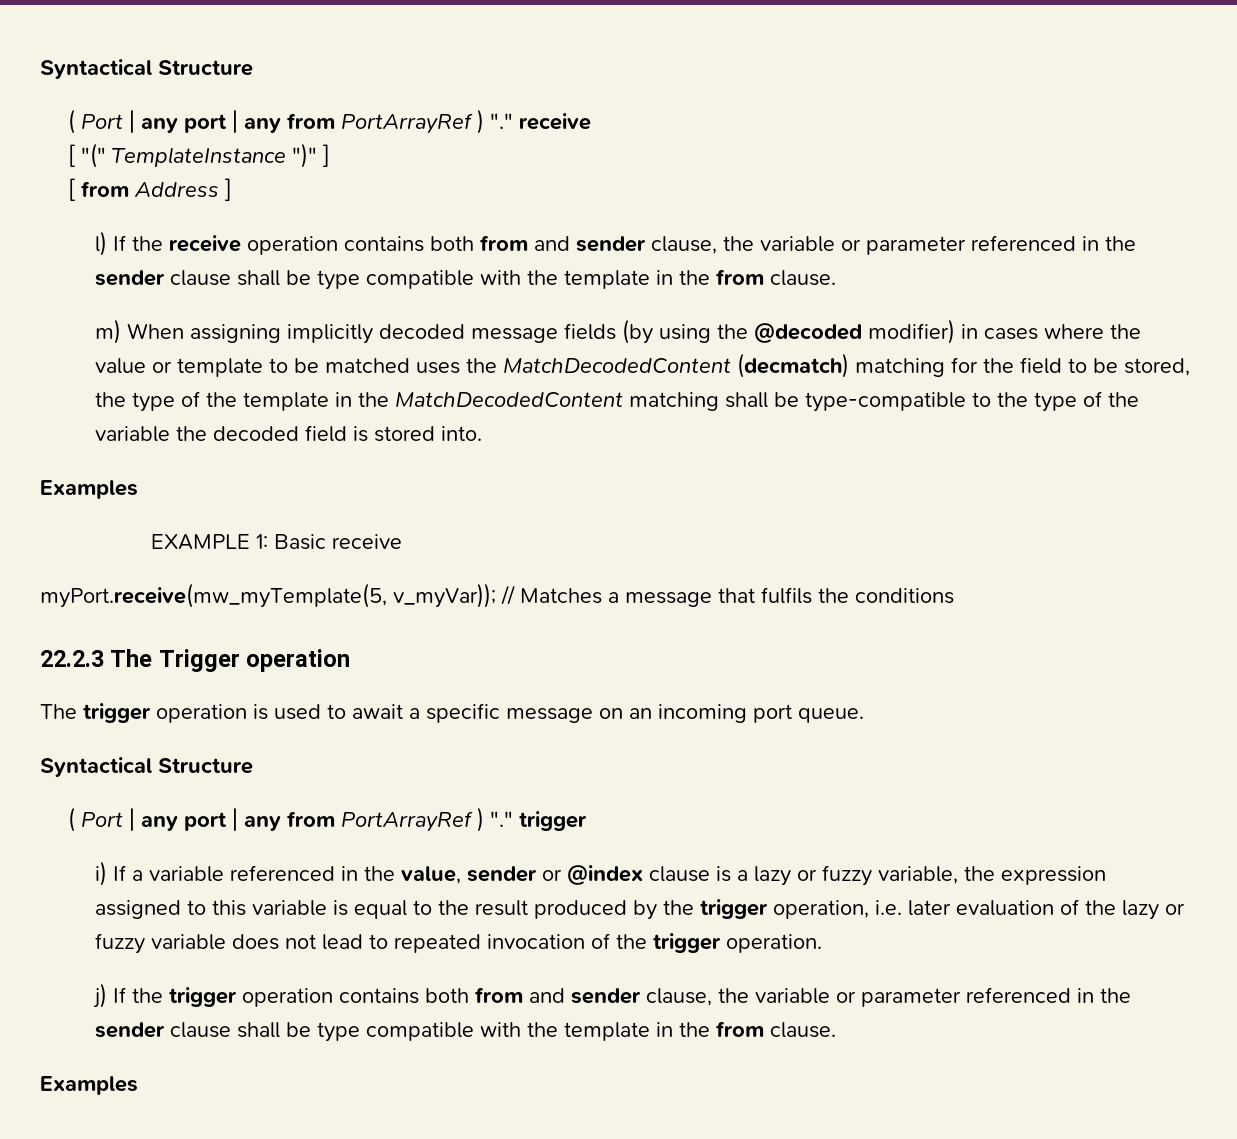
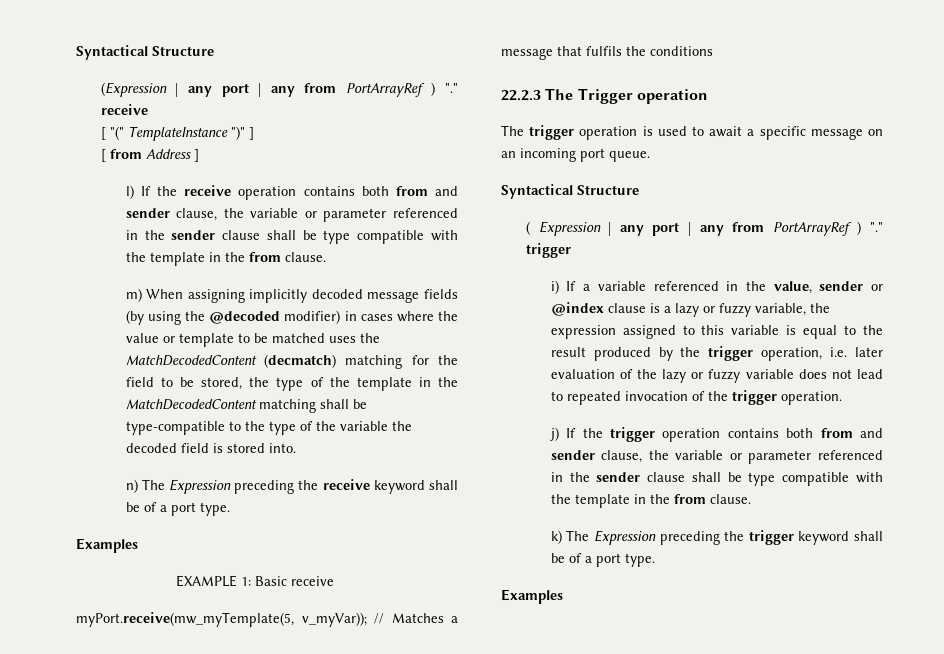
[40,59,253,79] [67,109,123,134] Syntactical Structure // ( Port -> [76,45,214,60] [100,82,167,97] Syntactical Structure // (Expression
(483, 433) none -> [125,479,458,494] [125,502,230,516] // n) The Expression preceding the receive keyword shall be of a port type.
[80,812,123,827] Port -> [538,221,601,236] Expression
(837, 1030) none -> [550,530,883,545] [550,553,655,567] // k) The Expression preceding the trigger keyword shall be of a port type.

